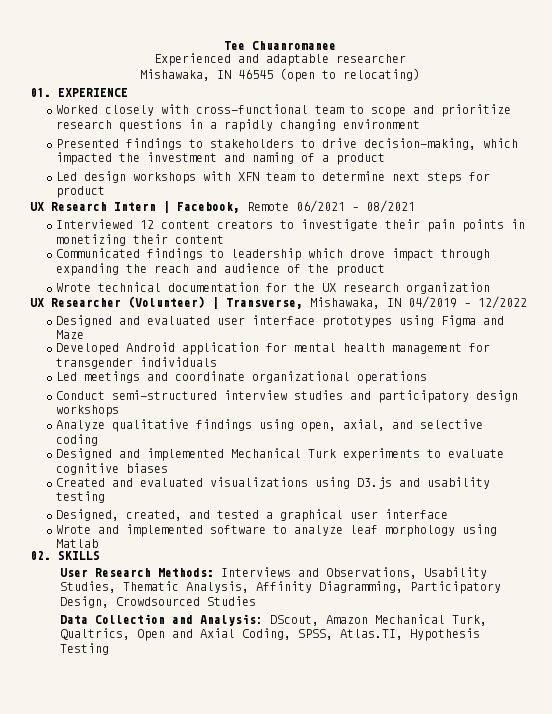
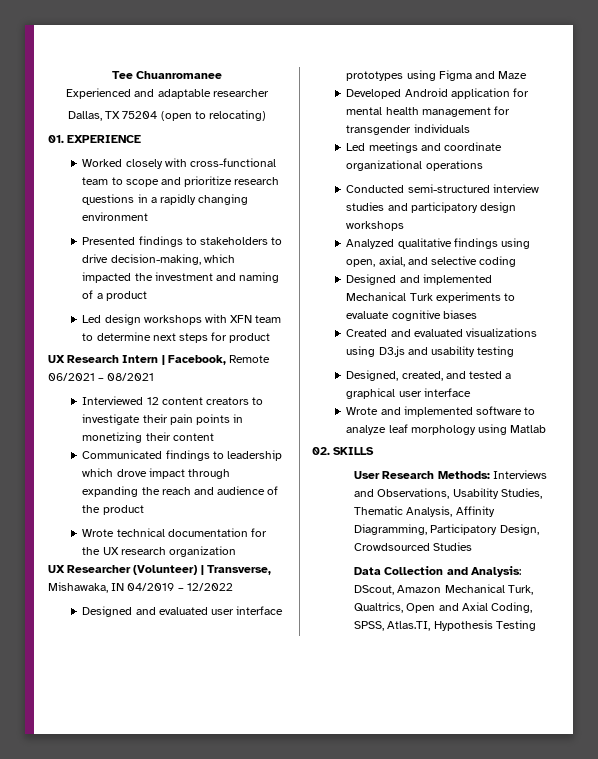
[139,69,273,81] Mishawaka, IN 46545 -> [67,111,158,121] Dallas, TX 75204
[55,391,105,400] Conduct -> [346,185,405,193] Conducted
[55,420,105,431] Analyze -> [346,239,395,249] Analyzed

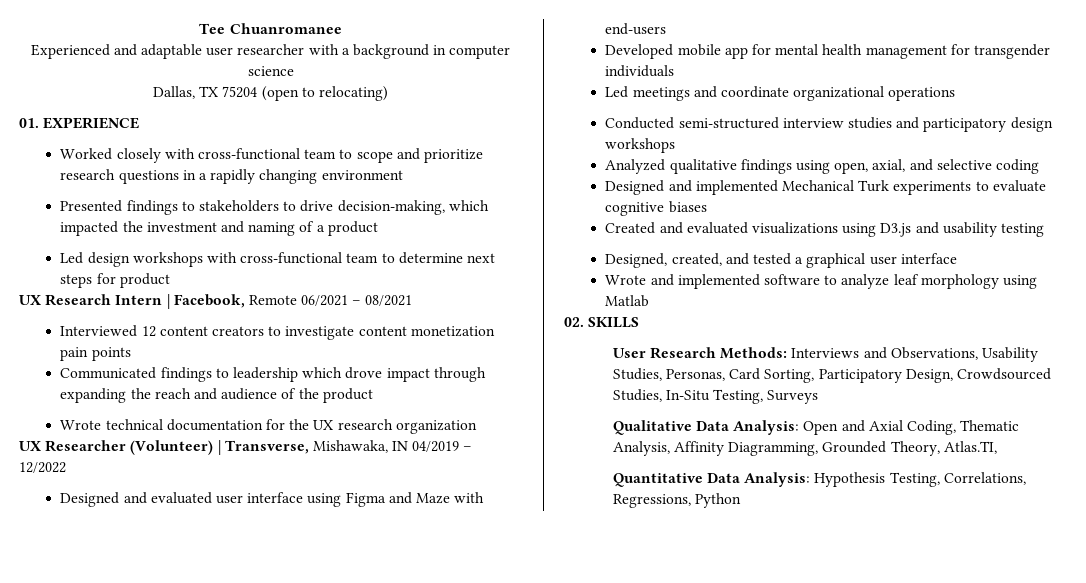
(211, 94) none -> [206,47,234,56] user
(269, 93) none -> [308,44,511,59] [247,66,294,76] with a background in computer science
[230,315,253,323] XFN -> [240,252,343,264] cross-functional
[142,414,168,423] their -> [358,326,495,337] content monetization
[233,414,244,423] [82,432,214,443] in monetizing their content -> (131, 354) none
[346,71,404,81] prototypes -> (304, 497) none
(528, 75) none -> [454,492,485,503] [605,23,667,35] with end-users
[404,88,510,99] Android application -> [677,44,748,59] mobile app
[354,506,495,517] [354,524,539,535] [354,542,473,551] [354,566,521,577] [354,584,533,595] [354,602,533,613] [354,620,536,631] Thematic Analysis, Affinity Diagramming, Participatory Design, Crowdsourced Studies // Data Collection and Analysis: DScout, Amazon Mechanical Turk, Qualtrics, Open and Axial Coding, SPSS, Atlas.TI, Hypothesis Testing -> [665,368,1051,383] [612,389,819,404] [612,420,1020,435] [612,441,997,456] [612,472,1026,487] [612,493,741,508] Personas, Card Sorting, Participatory Design, Crowdsourced Studies, In-Situ Testing, Surveys // Qualitative Data Analysis: Open and Axial Coding, Thematic Analysis, Affinity Diagramming, Grounded Theory, Atlas.TI, // Quantitative Data Analysis: Hypothesis Testing, Correlations, Regressions, Python

